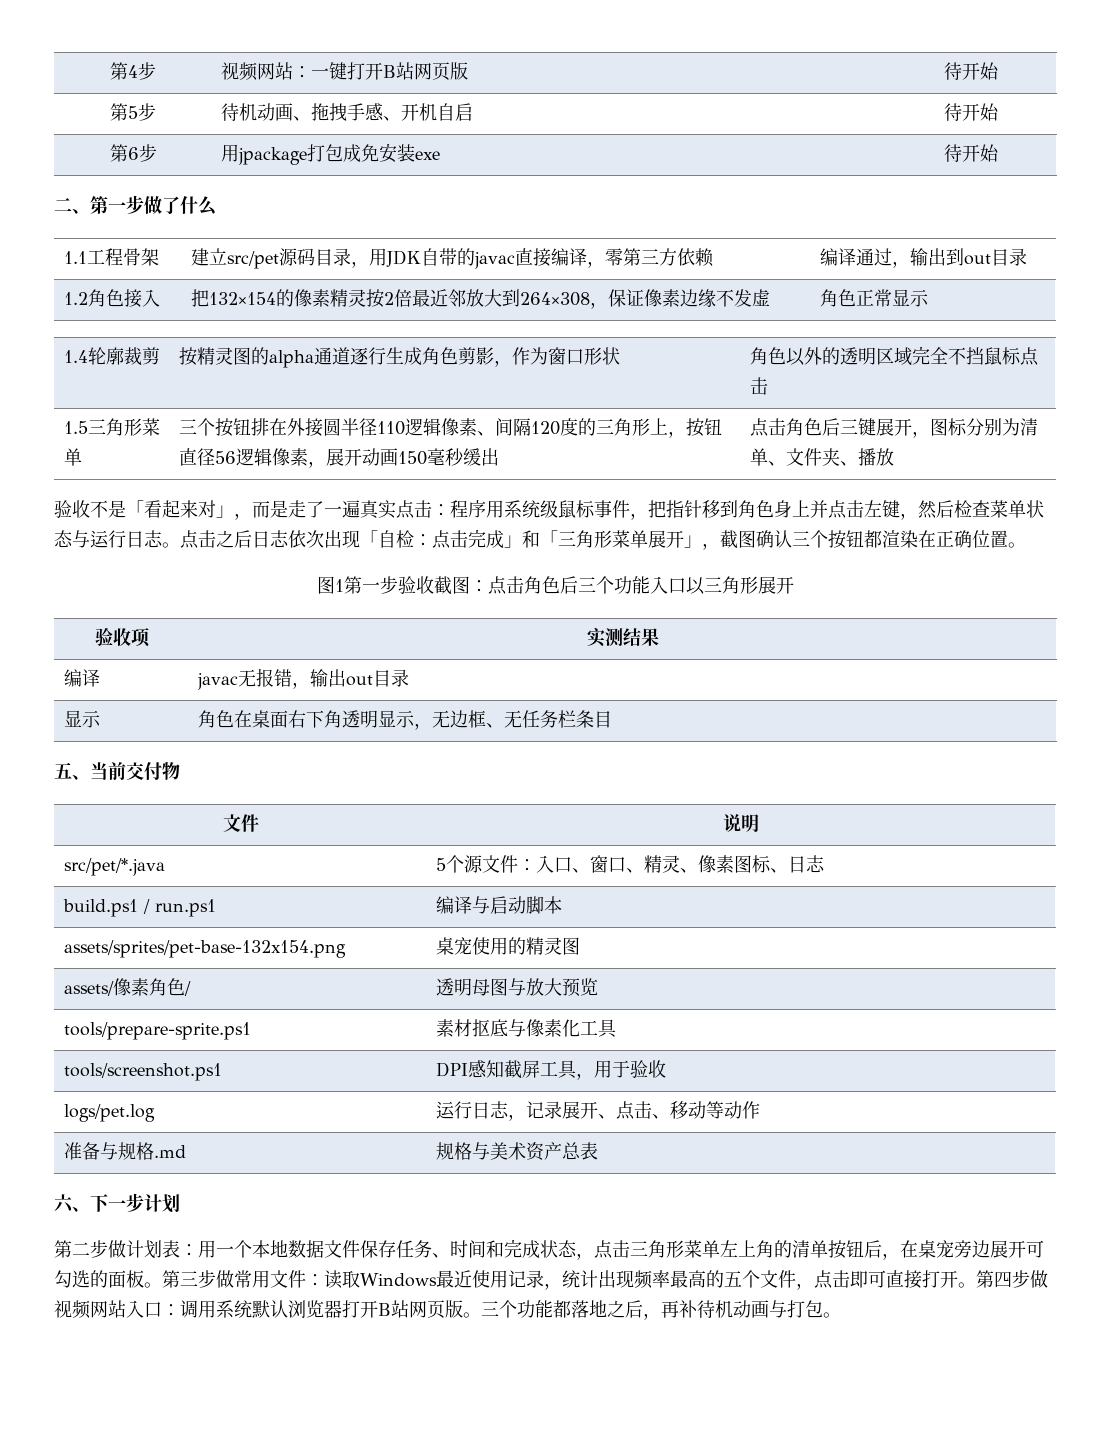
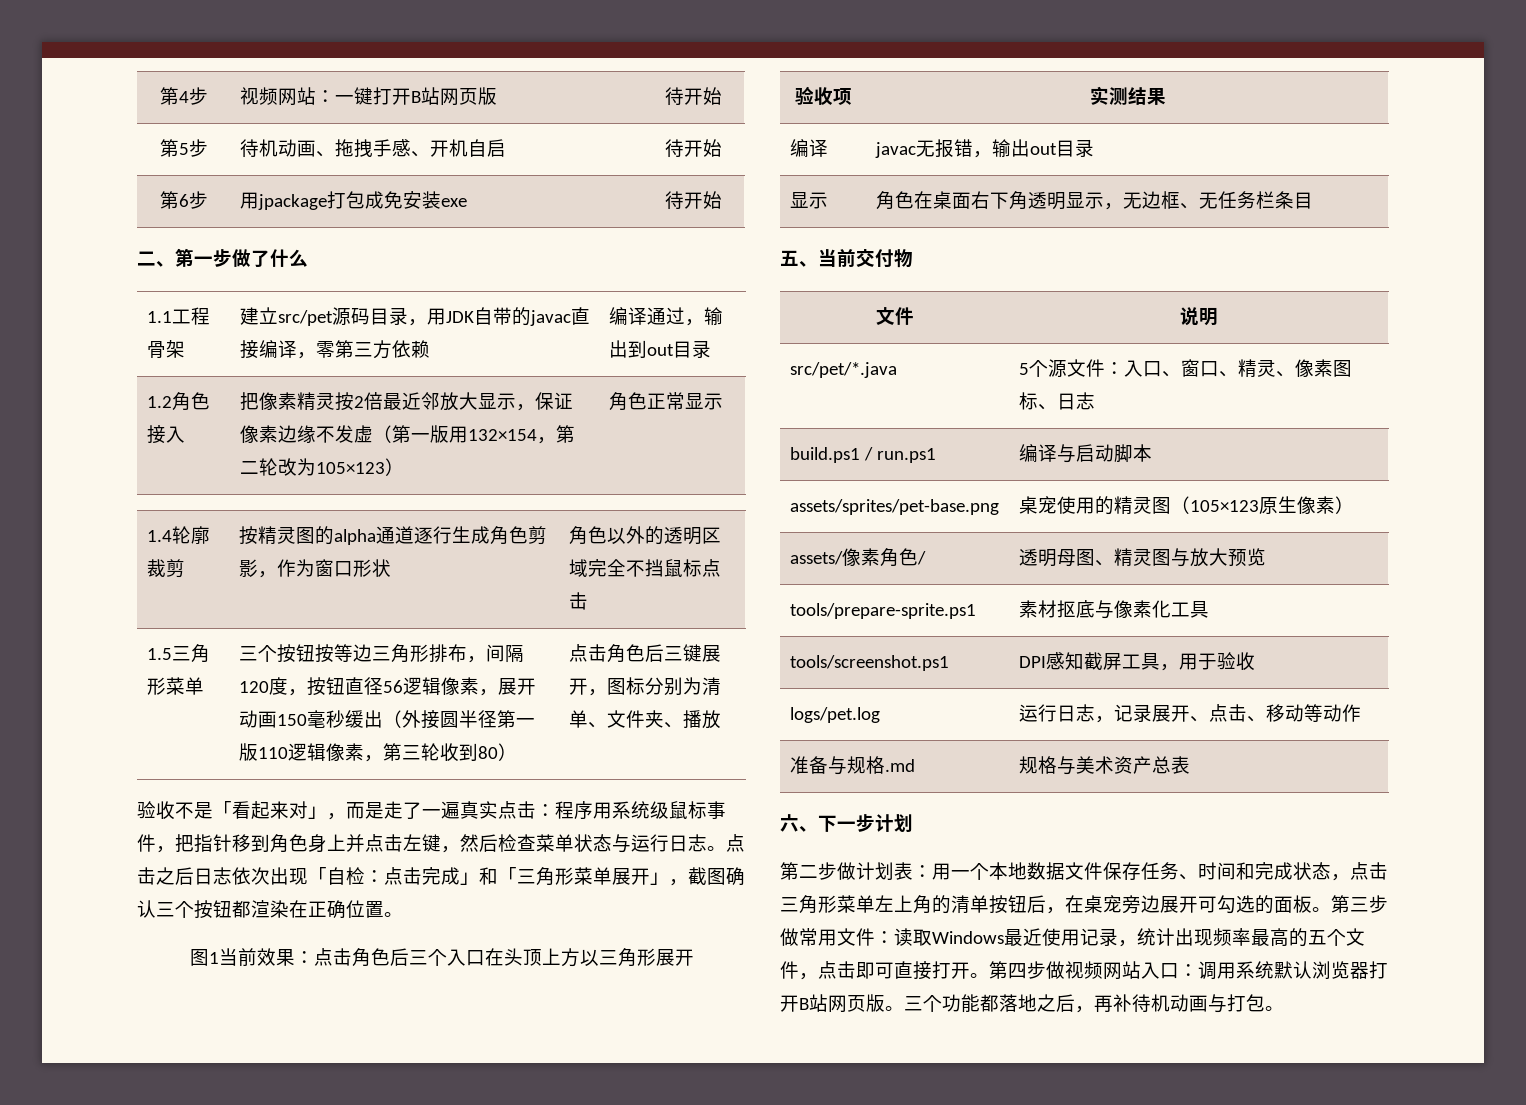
[208,289,294,307] 132×154的 -> (259, 401) none
[501,289,590,307] 到264×308 -> [477,393,516,410] 显示
(770, 298) none -> [372,425,575,444] [239,458,404,476] （第一版用132×154，第二轮改为105×123）
[250,418,668,437] 排在外接圆半径110逻辑像素、间隔120度的三角形上 -> [314,644,524,663] [238,677,288,695] 按等边三角形排布，间隔120度
(499, 457) none -> [382,710,535,729] [238,743,517,762] （外接圆半径第一版110逻辑像素，第三轮收到80）
[344,576,470,595] 第一步验收截图 -> [218,948,295,966] 当前效果
[614,576,686,594] 功能入口 -> [446,948,580,967] 入口在头顶上方
[63,940,346,958] assets/sprites/pet-base-132x154.png -> [789,499,999,515] assets/sprites/pet-base.png
(580, 946) none -> [1170,496,1354,514] （105×123原生像素）
(508, 987) none -> [1094,548,1171,566] 、精灵图

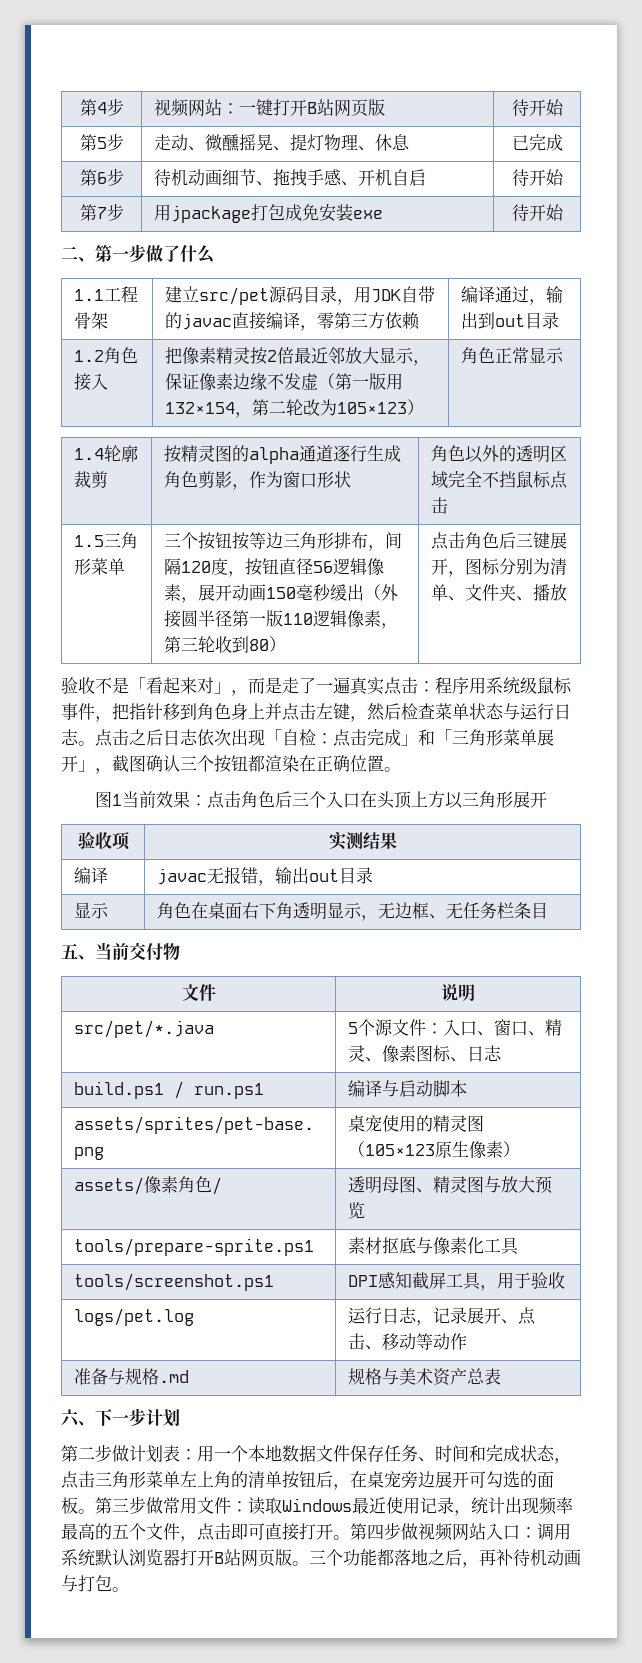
[239,139,316,158] | 待机动画 -> [153,134,410,152] [511,134,563,151] [79,168,124,186] [153,169,256,186] | 走动、微醺摇晃、提灯物理、休息 | 已完成 // 第6步 | 待机动画细节
[179,194,189,207] 6 -> [96,207,107,219] 7

